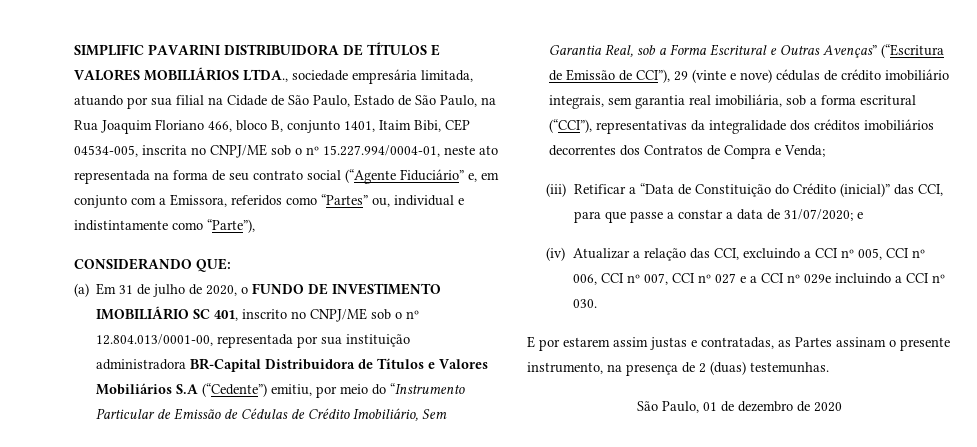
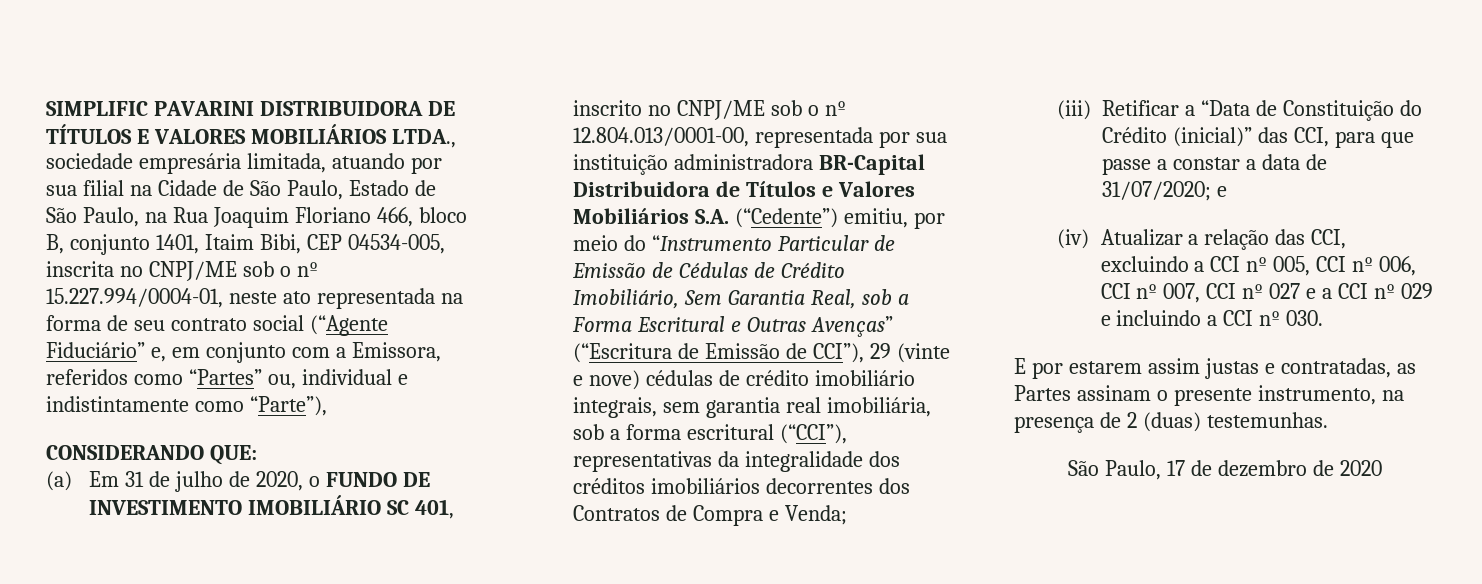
[176,384,199,394] S.A -> [695,209,730,224] S.A.
[803,274,831,284] 029e -> [1400,283,1433,299] [1100,315,1111,326] 029 e
[702,402,717,411] 01 -> [1167,460,1186,476] 17

